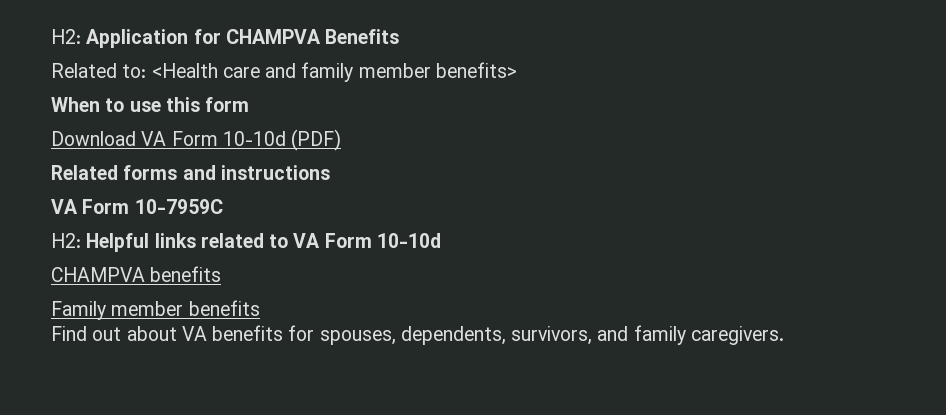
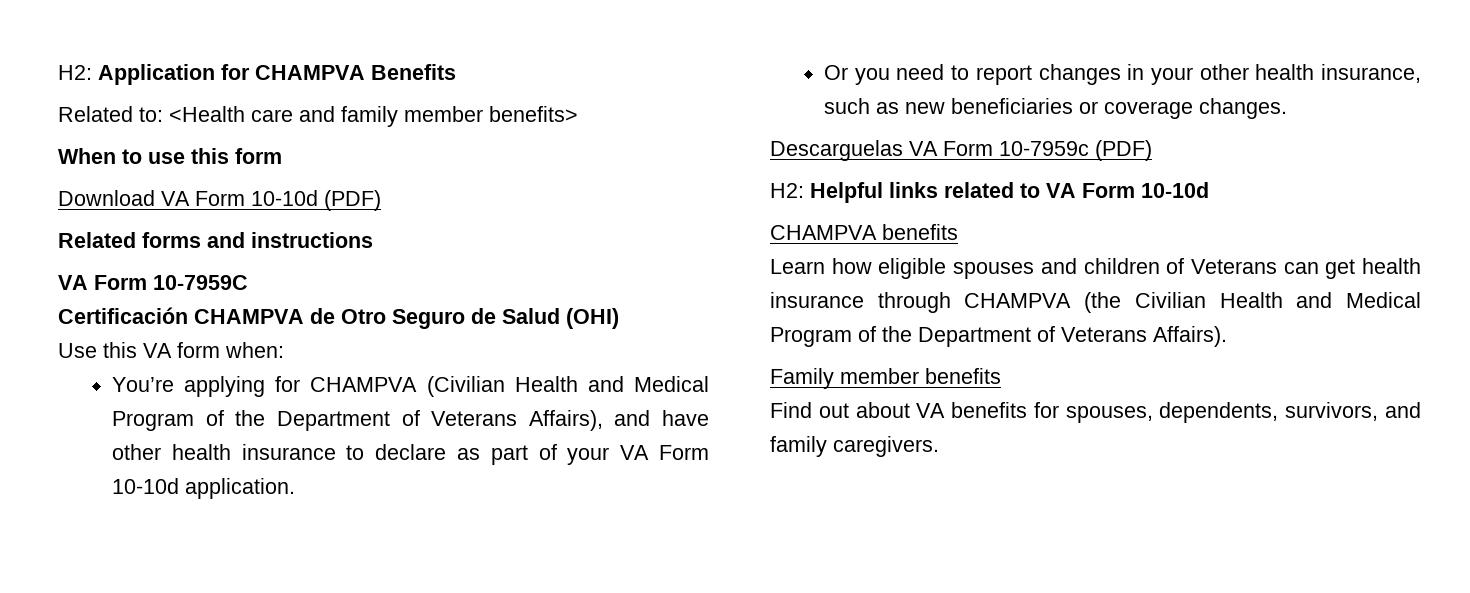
(223, 206) none -> [58,307,619,329] [58,342,284,358] [112,376,710,397] [112,410,709,431] [112,444,710,465] [112,478,296,499] [824,64,1421,85] [824,98,1288,119] [770,140,1152,161] // Certificación CHAMPVA de Otro Seguro de Salud (OHI) // Use this VA form when: // You’re applying for CHAMPVA (Civilian Health and Medical Program of the Department of Veterans Affairs), and have other health insurance to declare as part of your VA Form 10-10d application. // Or you need to report changes in your other health insurance, such as new beneficiaries or coverage changes. // Descarguelas VA Form 10-7959c (PDF)
(222, 274) none -> [770,258,1421,279] [770,292,1421,313] [770,326,1227,347] // Learn how eligible spouses and children of Veterans can get health insurance through CHAMPVA (the Civilian Health and Medical Program of the Department of Veterans Affairs).

